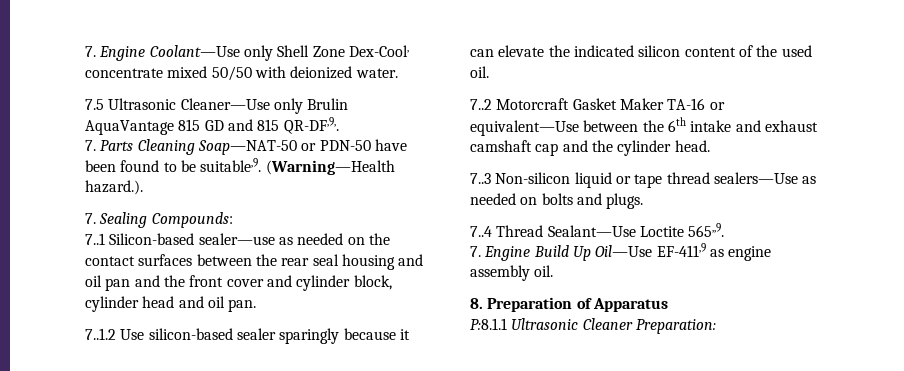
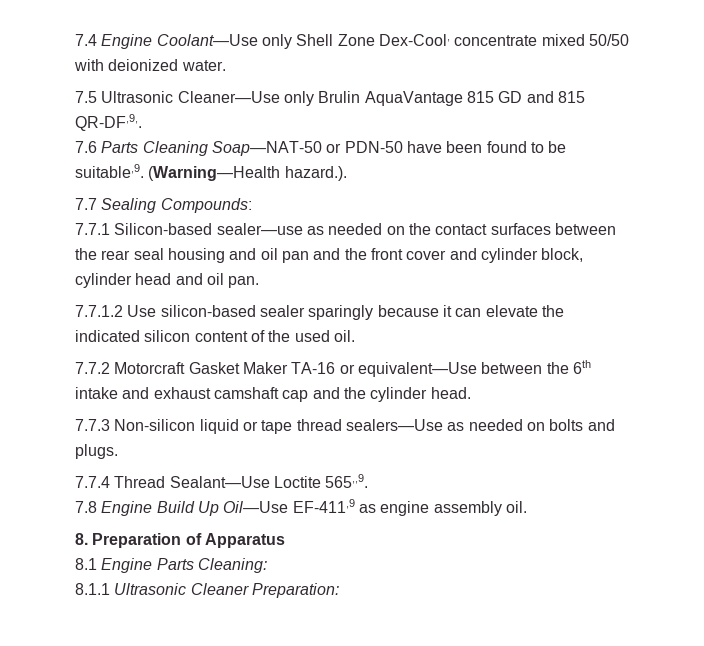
[85,46,96,57] 7. -> [75,34,97,46] 7.4
[85,140,96,151] 7. -> [75,141,97,153] 7.6
[85,213,96,224] 7. -> [75,198,97,210] 7.7
[85,233,105,245] 7..1 -> [75,223,110,235] 7.7.1
[85,328,116,340] 7..1.2 -> [75,305,123,317] 7.7.1.2
[470,99,492,110] 7..2 -> [75,362,110,374] 7.7.2
[470,173,491,184] 7..3 -> [75,419,110,431] 7.7.3
[470,226,492,237] 7..4 -> [75,476,110,488] 7.7.4
[470,246,481,257] 7. -> [75,501,97,513] 7.8
[470,318,507,330] P:8.1.1 -> [75,558,267,573] [75,583,110,595] 8.1 Engine Parts Cleaning: // 8.1.1

